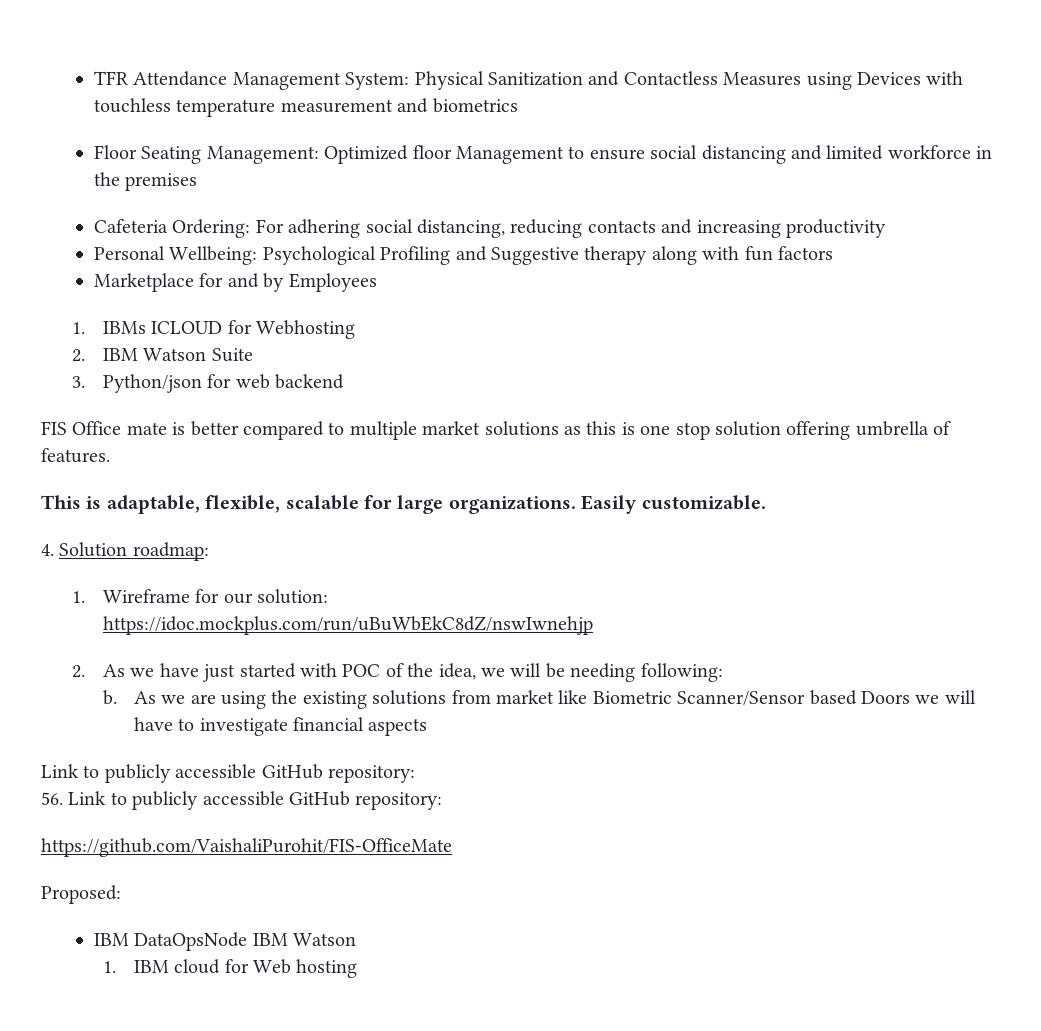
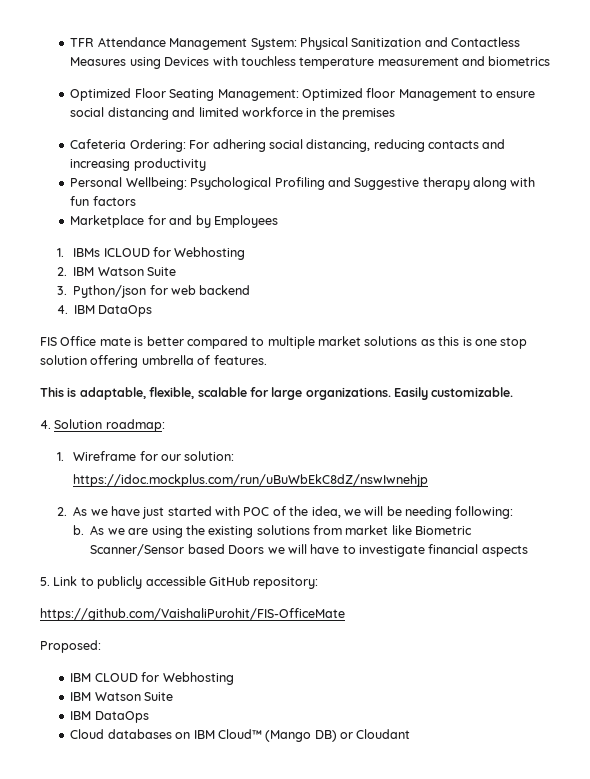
(518, 105) none -> [70,88,132,101] Optimized
(345, 381) none -> [56,305,153,317] // 4. IBM DataOps
[41,764,415,783] [41,792,63,805] Link to publicly accessible GitHub repository: // 56. -> [40,577,50,586] 5.
[134,932,357,951] [102,959,358,978] DataOpsNode IBM Watson // 1. IBM cloud for Web hosting -> [94,672,234,685] [70,692,174,701] [70,711,149,723] [70,729,411,742] CLOUD for Webhosting // IBM Watson Suite // IBM DataOps // Cloud databases on IBM Cloud™ (Mango DB) or Cloudant

